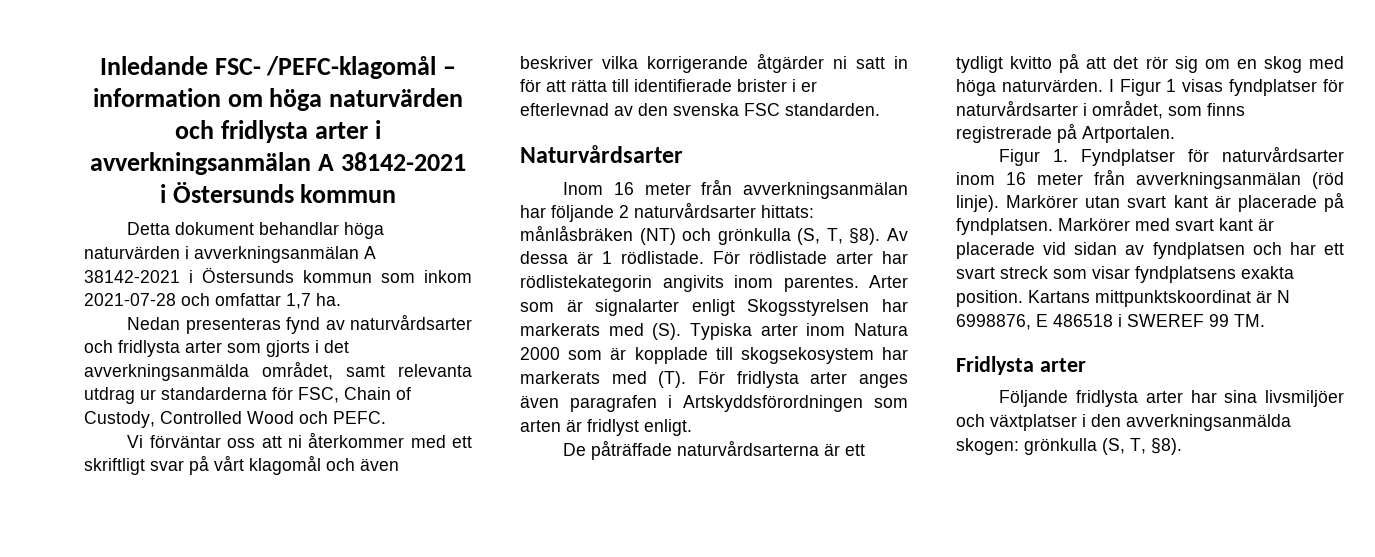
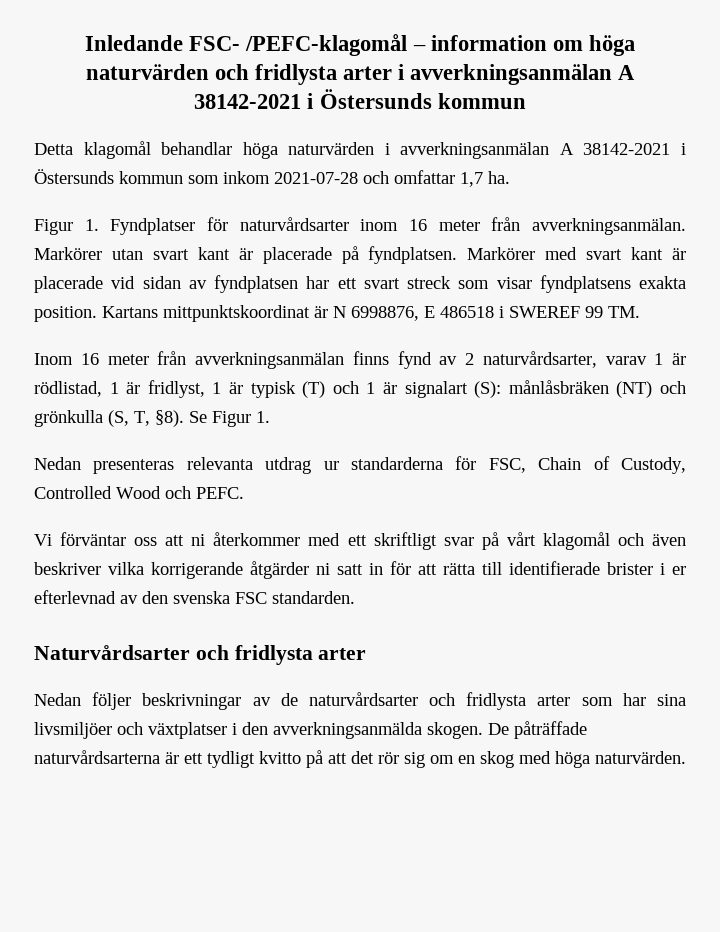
[175,222,255,235] dokument -> [83,141,151,159] klagomål
[127,314,472,334] [84,340,349,357] [84,361,385,381] Nedan presenteras fynd av naturvårdsarter och fridlysta arter som gjorts i det avverkningsanmälda området, samt -> [34,217,686,235] [34,246,686,264] [34,275,686,293] [34,305,640,322] [34,351,686,369] [34,380,687,398] [34,410,270,427] [34,457,175,474] Figur 1. Fyndplatser för naturvårdsarter inom 16 meter från avverkningsanmälan. Markörer utan svart kant är placerade på fyndplatsen. Markörer med svart kant är placerade vid sidan av fyndplatsen har ett svart streck som visar fyndplatsens exakta position. Kartans mittpunktskoordinat är N 6998876, E 486518 i SWEREF 99 TM. // Inom 16 meter från avverkningsanmälan finns fynd av 2 naturvårdsarter, varav 1 är rödlistad, 1 är fridlyst, 1 är typisk (T) och 1 är signalart (S): månlåsbräken (NT) och grönkulla (S, T, §8). Se Figur 1. // Nedan presenteras
[563,179,908,199] [520,202,814,222] [520,225,908,245] [520,251,908,264] [520,275,908,292] [520,299,908,316] [520,323,908,340] [520,347,908,364] [520,371,908,388] [520,395,908,412] [520,419,692,436] // Inom 16 meter från avverkningsanmälan har följande 2 naturvårdsarter hittats: månlåsbräken (NT) och grönkulla (S, T, §8). Av dessa är 1 rödlistade. För rödlistade arter har rödlistekategorin angivits inom parentes. Arter som är signalarter enligt Skogsstyrelsen har markerats med (S). Typiska arter inom Natura 2000 som är kopplade till skogsekosystem har markerats med (T). För fridlysta arter anges även paragrafen i Artskyddsförordningen som arten är fridlyst enligt. // -> [195,645,367,665] [34,692,686,710] [34,722,483,739] och fridlysta arter // Nedan följer beskrivningar av de naturvårdsarter och fridlysta arter som har sina livsmiljöer och växtplatser i den avverkningsanmälda skogen.
[1108,79,1344,96] [956,100,1245,119] [956,123,1175,143] [999,146,1344,166] [956,169,1344,189] [956,192,1344,212] [956,218,1274,235] [956,242,1344,259] [956,266,1294,283] [956,290,1290,307] [956,314,1265,330] [956,356,1086,375] [999,390,1344,407] [956,414,1291,431] [956,438,1182,455] I Figur 1 visas fyndplatser för naturvårdsarter i området, som finns registrerade på Artportalen. // Figur 1. Fyndplatser för naturvårdsarter inom 16 meter från avverkningsanmälan (röd linje). Markörer utan svart kant är placerade på fyndplatsen. Markörer med svart kant är placerade vid sidan av fyndplatsen och har ett svart streck som visar fyndplatsens exakta position. Kartans mittpunktskoordinat är N 6998876, E 486518 i SWEREF 99 TM. // Fridlysta arter // Följande fridlysta arter har sina livsmiljöer och växtplatser i den avverkningsanmälda skogen: grönkulla (S, T, §8). -> (686, 757) none

